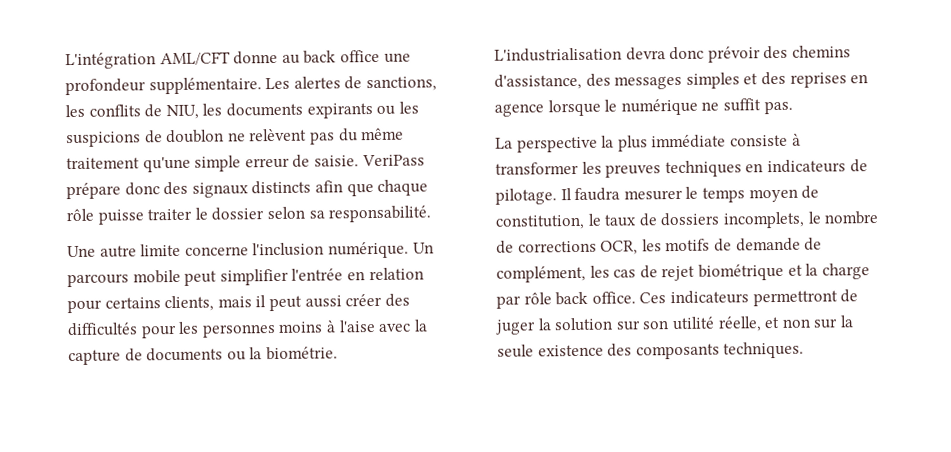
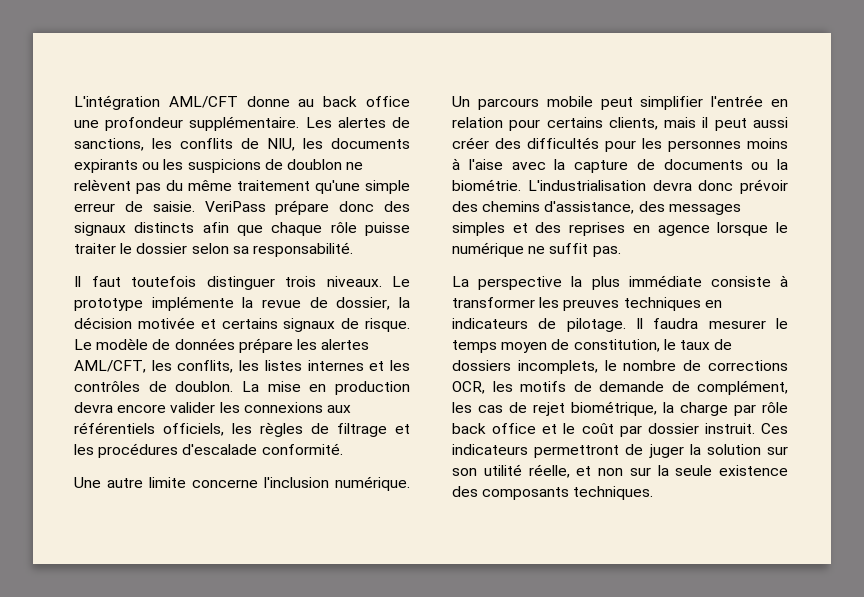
(432, 214) none -> [74,276,410,290] [74,296,410,311] [74,317,410,332] [74,338,370,353] [74,360,410,373] [74,381,410,395] [74,402,351,413] [74,422,410,437] [74,443,343,458] // Il faut toutefois distinguer trois niveaux. Le prototype implémente la revue de dossier, la décision motivée et certains signaux de risque. Le modèle de données prépare les alertes AML/CFT, les conflits, les listes internes et les contrôles de doublon. La mise en production devra encore valider les connexions aux référentiels officiels, les règles de filtrage et les procédures d'escalade conformité.
[697,263,803,281] biométrique et -> [571,401,657,416] biométrique,
[591,291,636,304] office. -> [492,423,755,437] office et le coût par dossier instruit.

